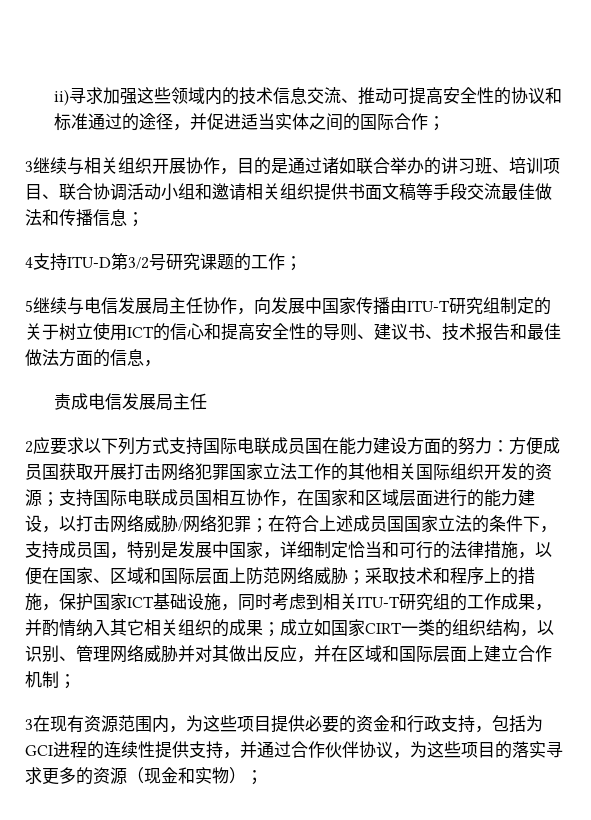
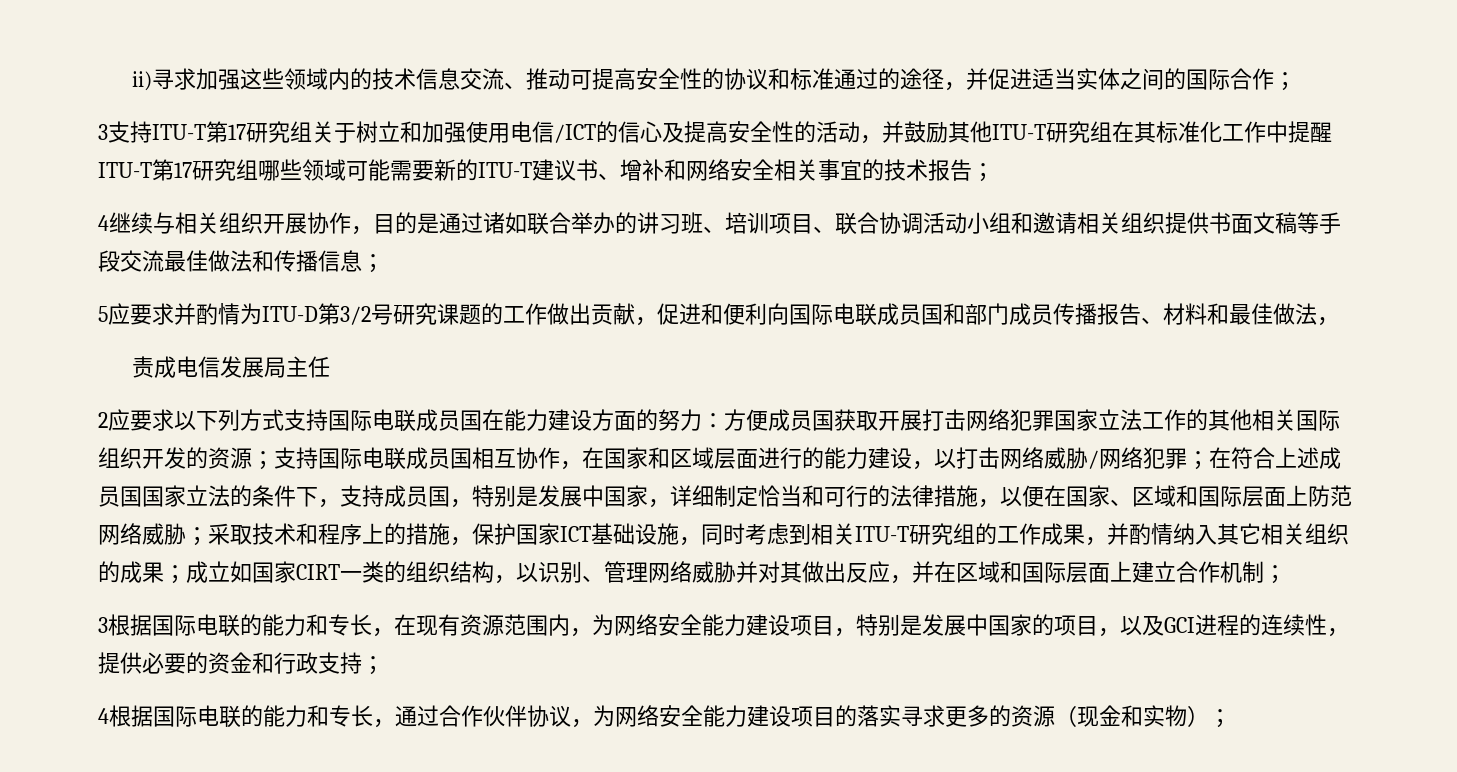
(33, 166) none -> [108,121,1332,144] [98,159,994,182] [98,215,109,231] 支持ITU-T第17研究组关于树立和加强使用电信/ICT的信心及提高安全性的活动，并鼓励其他ITU-T研究组在其标准化工作中提醒ITU-T第17研究组哪些领域可能需要新的ITU-T建议书、增补和网络安全相关事宜的技术报告； // 4
[25,253,67,271] 4支持 -> [98,303,262,325] 5应要求并酌情为
[285,256,302,271] [25,297,551,315] [25,322,561,341] [25,349,144,367] ； // 5继续与电信发展局主任协作，向发展中国家传播由ITU-T研究组制定的关于树立使用ICT的信心和提高安全性的导则、建议书、技术报告和最佳做法方面的信息 -> [547,303,1317,326] 做出贡献，促进和便利向国际电联成员国和部门成员传播报告、材料和最佳做法
(33, 724) none -> [108,614,394,637] 根据国际电联的能力和专长，
[203,715,271,732] 这些项目 -> [614,614,1349,637] 网络安全能力建设项目，特别是发展中国家的项目，以及GCI进程的连续性，
[475,715,543,733] [25,741,257,759] ，包括为GCI进程的连续性提供支持，并 -> [362,656,384,675] [98,705,395,728] ； // 4根据国际电联的能力和专长，
[427,741,461,758] 这些 -> [615,705,791,727] 网络安全能力建设

